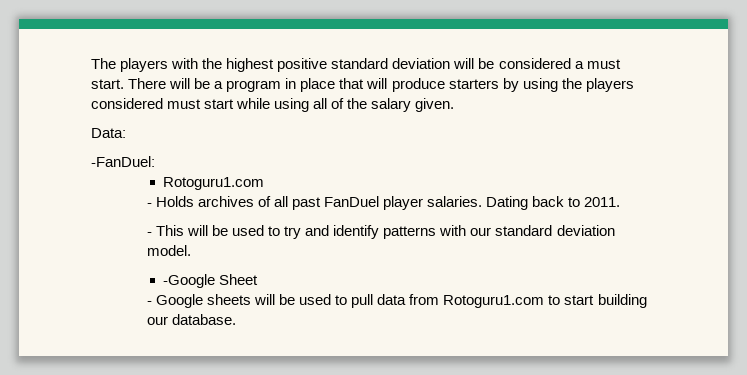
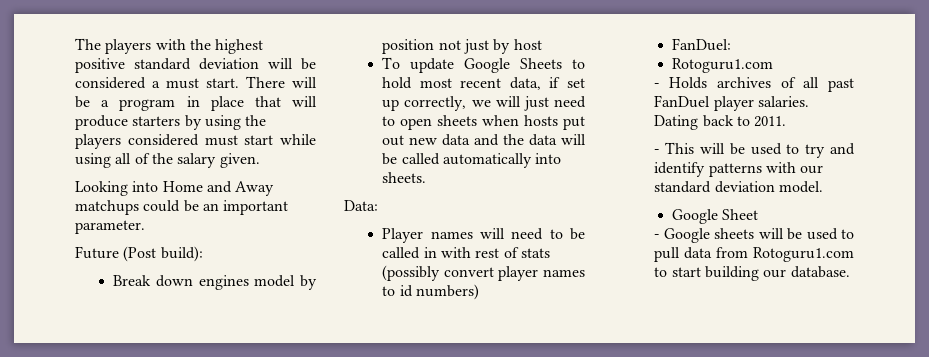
[91,128,126,138] [91,156,155,167] Data: // -FanDuel: -> [75,181,275,196] [75,200,289,215] [75,220,145,234] [75,246,203,262] [113,275,317,290] [382,39,542,54] [382,57,585,73] [382,77,585,90] [382,96,586,111] [382,115,585,130] [382,134,586,146] [382,153,562,168] [382,172,427,183] [344,200,378,211] [382,228,585,243] [382,247,550,259] [382,265,585,281] [382,284,479,300] [672,38,732,51] Looking into Home and Away matchups could be an important parameter. // Future (Post build): // Break down engines model by position not just by host // To update Google Sheets to hold most recent data, if set up correctly, we will just need to open sheets when hosts put out new data and the data will be called automatically into sheets. // Data: // Player names will need to be called in with rest of stats (possibly convert player names to id numbers) // FanDuel:
[163,274,216,288] -Google -> [672,209,719,224] Google

